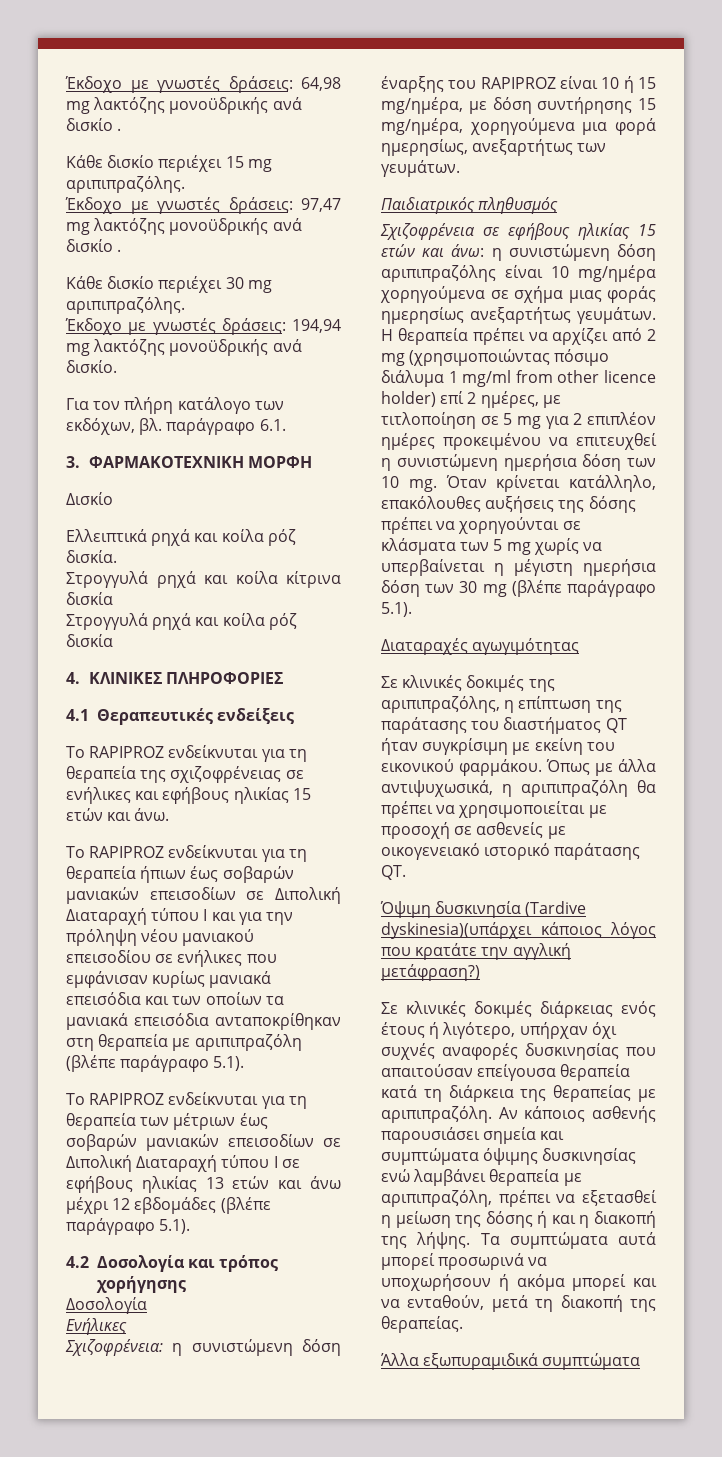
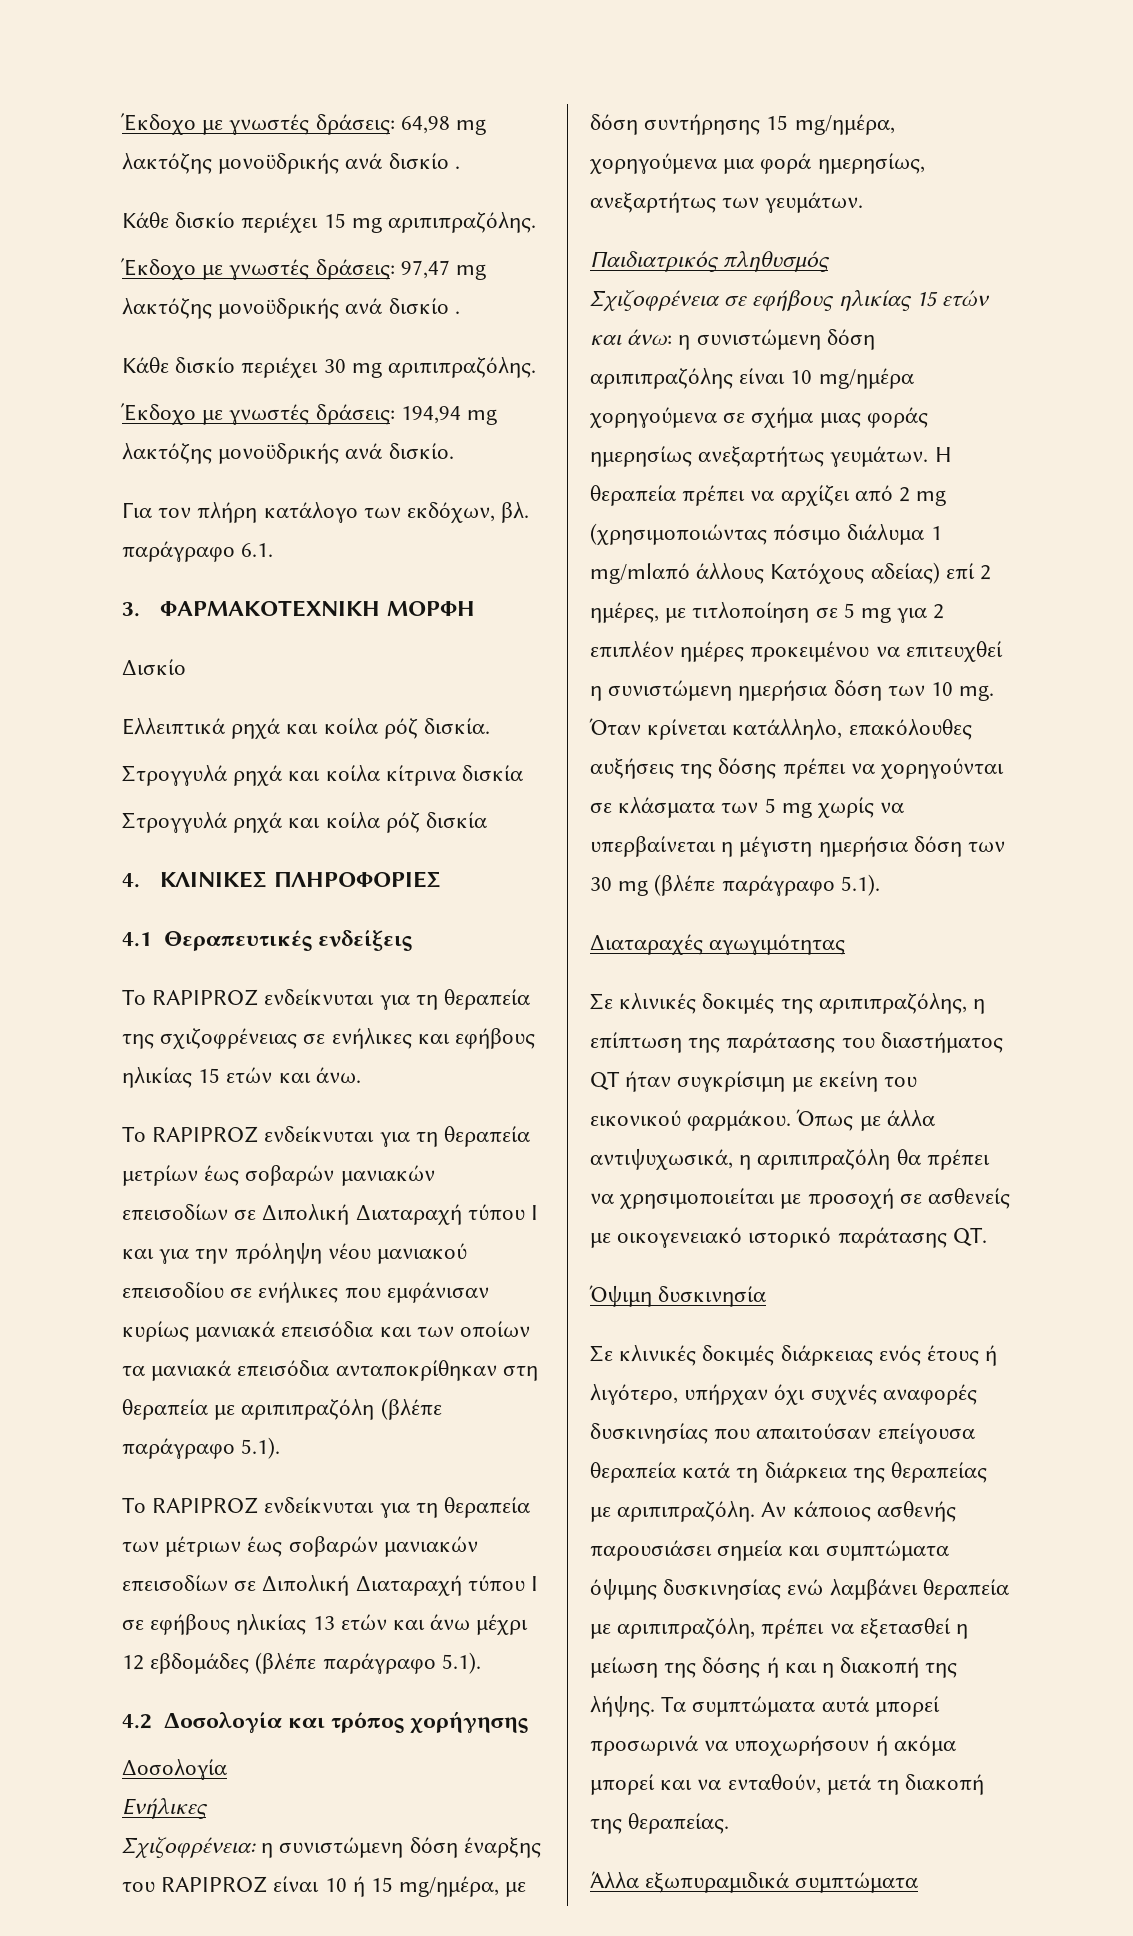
[140,866,187,883] ήπιων -> [122,1165,198,1186] μετρίων
[462,370,656,387] [381,391,436,407] mg/ml from other licence holder) -> [590,562,940,584] mg/mlαπό άλλους Κατόχους αδείας)
[525,901,587,917] [381,922,656,939] [381,943,571,960] [381,964,480,981] (Tardive dyskinesia)(υπάρχει κάποιος λόγος που κρατάτε την αγγλική μετάφραση?) -> (767, 1296) none

